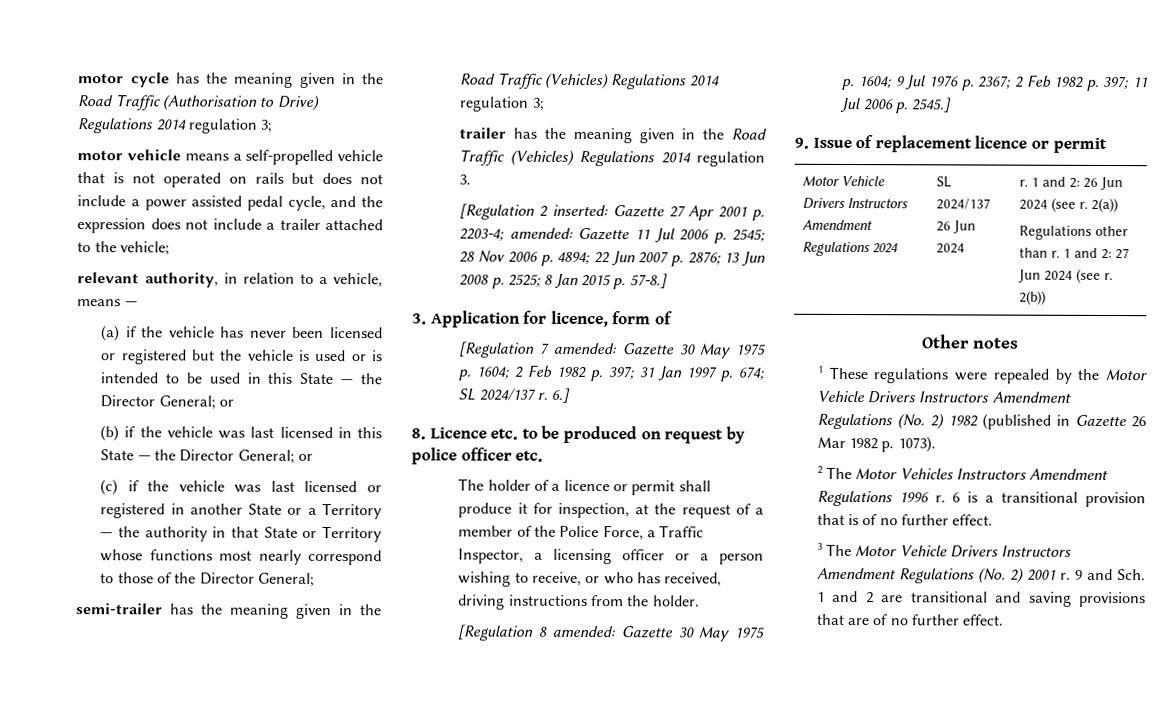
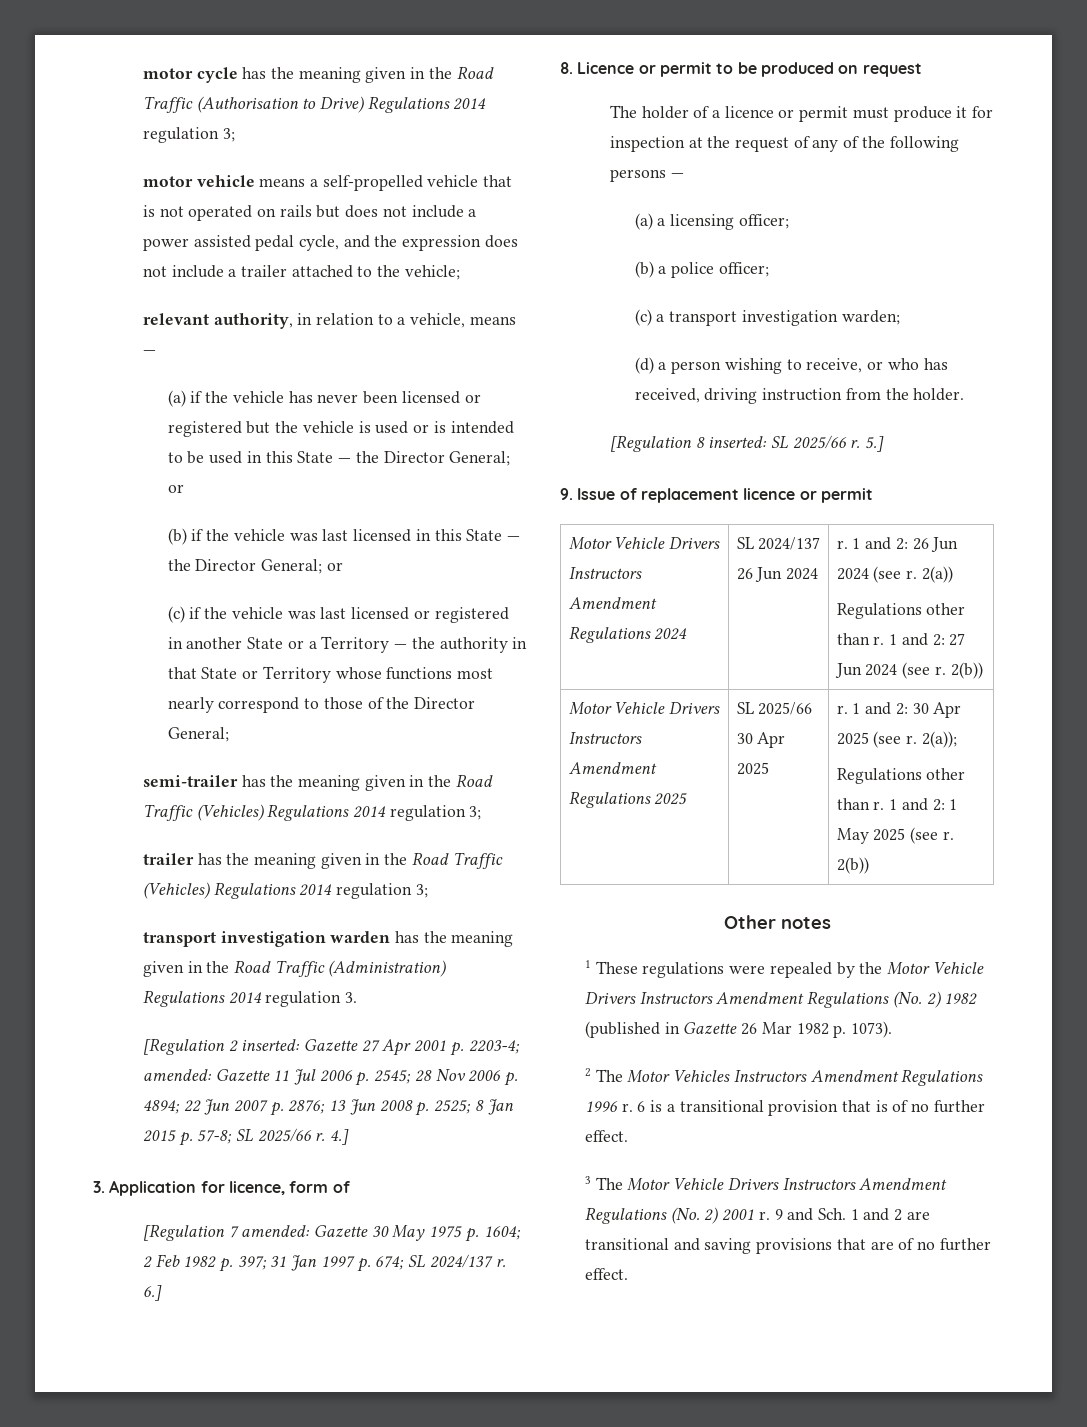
(765, 159) none -> [415,884,428,898] [142,931,514,947] [142,960,447,977] [142,990,342,1007] 3; // transport investigation warden has the meaning given in the Road Traffic (Administration) Regulations 2014 regulation
[629,273,668,289] 57-8.] -> [197,1128,350,1145] 57-8; SL 2025/66 r. 4.]
[490,428,519,440] etc. -> [638,62,712,77] or permit
[725,426,745,444] [411,447,544,465] by police officer etc. -> (922, 70) none
[678,480,711,492] shall -> [852,107,889,119] must
[558,502,631,519] inspection, -> [609,136,685,152] inspection
[755,507,764,515] [458,525,705,541] [458,548,691,565] a member of the Police Force, a Traffic Inspector, a licensing officer or -> [812,136,959,152] [609,169,684,182] [634,213,789,230] [634,261,769,278] [634,309,900,326] [634,357,654,374] any of the following persons — // (a) a licensing officer; // (b) a police officer; // (c) a transport investigation warden; // (d)
[508,594,588,606] instructions -> [762,388,843,401] instruction
[551,625,764,642] [842,74,1148,91] [839,97,953,114] amended: Gazette 30 May 1975 p. 1604; 9 Jul 1976 p. 2367; 2 Feb 1982 p. 397; 11 Jul 2006 p. 2545.] -> [708,435,885,452] inserted: SL 2025/66 r. 5.]
(1046, 297) none -> [568,702,721,715] [568,732,642,744] [568,762,657,774] [568,791,688,808] [736,702,813,715] [736,732,786,748] [736,762,769,775] [836,702,962,718] [836,731,957,748] [836,768,966,784] [836,798,958,811] [836,827,954,844] [836,857,869,874] // Motor Vehicle Drivers Instructors Amendment Regulations 2025 | SL 2025/66 30 Apr 2025 | r. 1 and 2: 30 Apr 2025 (see r. 2(a)); // Regulations other than r. 1 and 2: 1 May 2025 (see r. 2(b))

